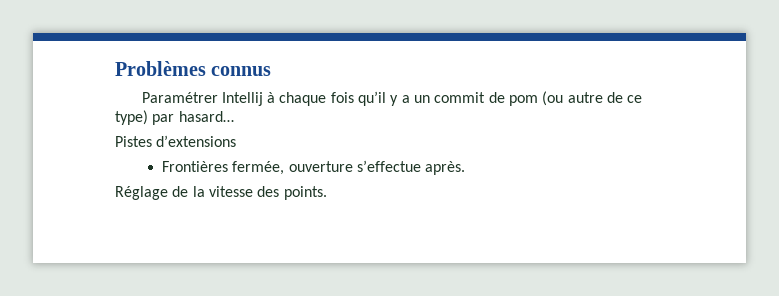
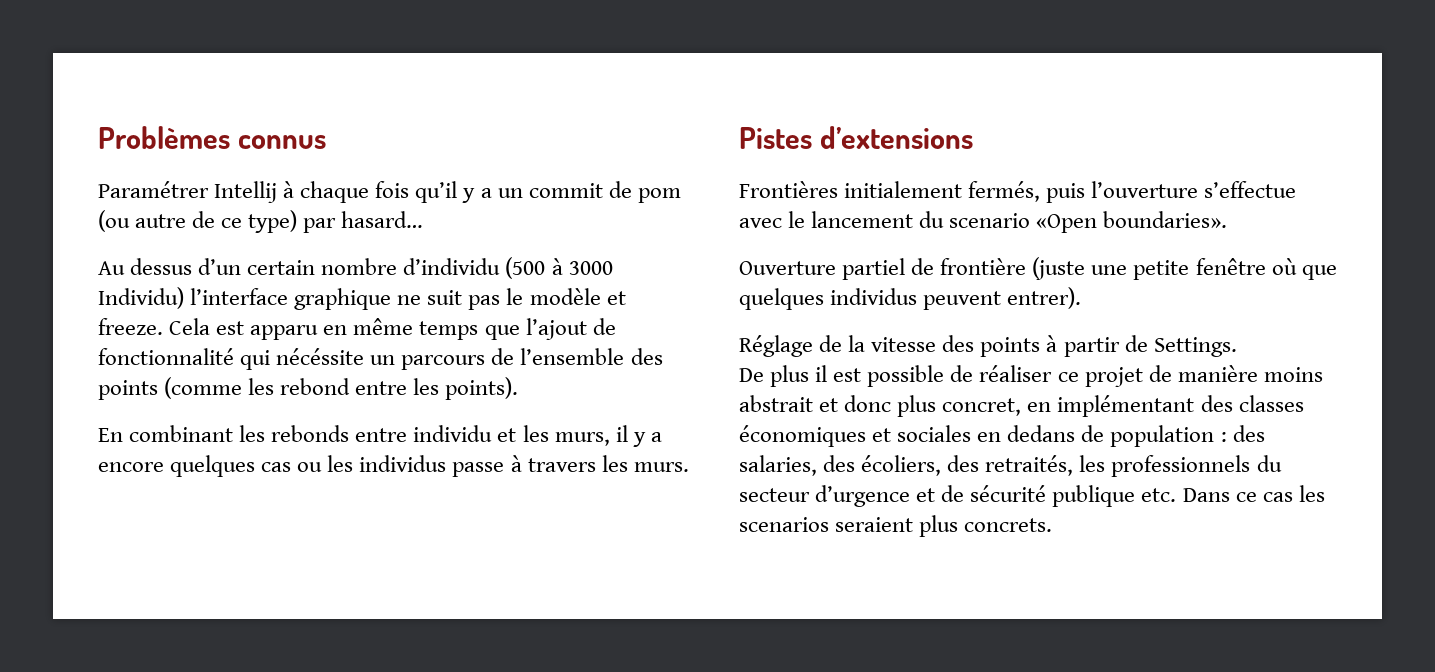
[115,135,237,147] [162,160,466,175] Pistes d’extensions // Frontières fermée, ouverture s’effectue après. -> [98,257,613,279] [98,287,626,310] [98,318,616,340] [98,348,663,370] [98,377,519,400] [98,425,662,447] [98,455,689,477] [739,126,974,149] [739,181,1297,203] [739,211,1228,233] [739,257,1337,280] [739,287,1082,310] Au dessus d’un certain nombre d’individu (500 à 3000 Individu) l’interface graphique ne suit pas le modèle et freeze. Cela est apparu en même temps que l’ajout de fonctionnalité qui nécéssite un parcours de l’ensemble des points (comme les rebond entre les points). // En combinant les rebonds entre individu et les murs, il y a encore quelques cas ou les individus passe à travers les murs. // Pistes d’extensions // Frontières initialement fermés, puis l’ouverture s’effectue avec le lancement du scenario «Open boundaries». // Ouverture partiel de frontière (juste une petite fenêtre où que quelques individus peuvent entrer).
[283,186,327,200] points. -> [980,335,1237,357] [739,365,1323,387] [739,395,1304,417] [739,425,1265,447] [739,455,1282,477] [739,485,1325,507] [739,515,1053,537] points à partir de Settings. // De plus il est possible de réaliser ce projet de manière moins abstrait et donc plus concret, en implémentant des classes économiques et sociales en dedans de population : des salaries, des écoliers, des retraités, les professionnels du secteur d’urgence et de sécurité publique etc. Dans ce cas les scenarios seraient plus concrets.

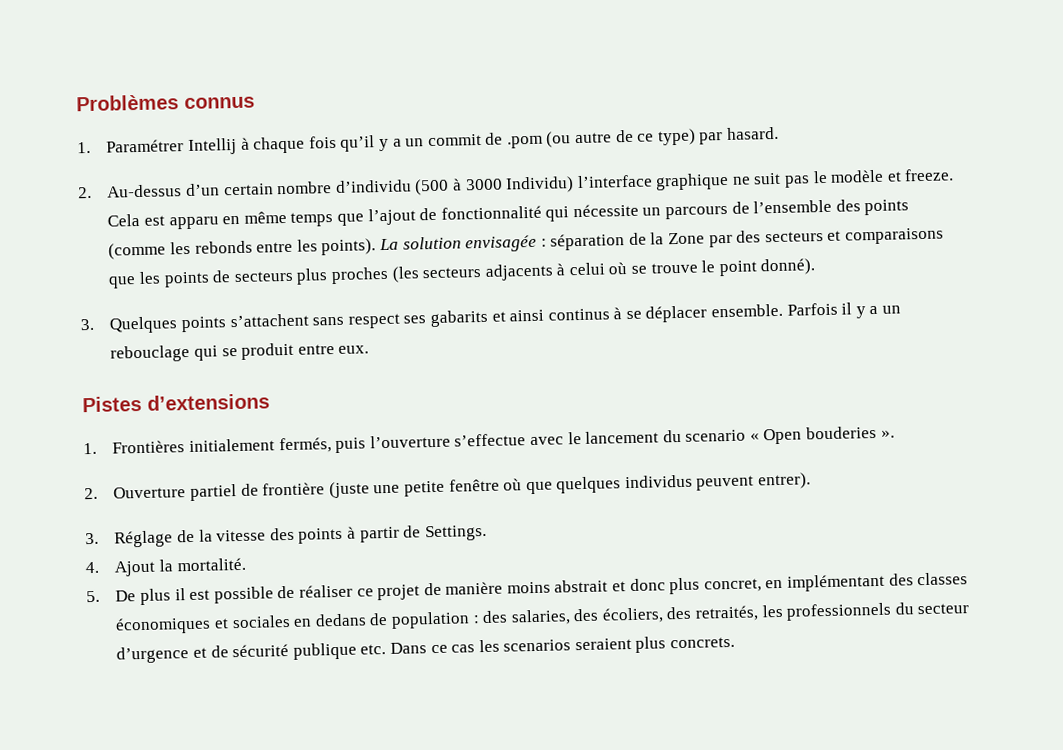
(327, 142) none -> [77,141,91,154] 1.
[637,188,681,203] pom -> [506,135,543,149] .pom
[341,211,424,228] [98,258,193,275] hasard… // Au dessus -> [725,126,779,140] [78,184,183,199] hasard. // 2. Au-dessus
[276,348,365,365] nécéssite -> [572,203,639,218] nécessite
[280,378,351,395] rebond -> [194,240,253,254] rebonds
[98,425,662,447] [98,455,689,477] // En combinant les rebonds entre individu et les murs, il y a encore quelques cas ou les individus passe à travers les murs. -> [378,227,944,253] [108,258,817,289] [80,302,901,334] [110,342,370,363] La solution envisagée : séparation de la Zone par des secteurs et comparaisons que les points de secteurs plus proches (les secteurs adjacents à celui où se trouve le point donné). // 3. Quelques points s’attachent sans respect ses gabarits et ainsi continus à se déplacer ensemble. Parfois il y a un rebouclage qui se produit entre eux.
(974, 137) none -> [83,442,97,455] 1.
[1036,211,1228,233] «Open boundaries». // -> [749,425,895,445] [84,487,98,500] « Open bouderies ». // 2.
(1082, 298) none -> [85,532,99,545] 3.
(1237, 347) none -> [85,557,246,577] [86,590,100,603] 4. Ajout la mortalité. // 5.

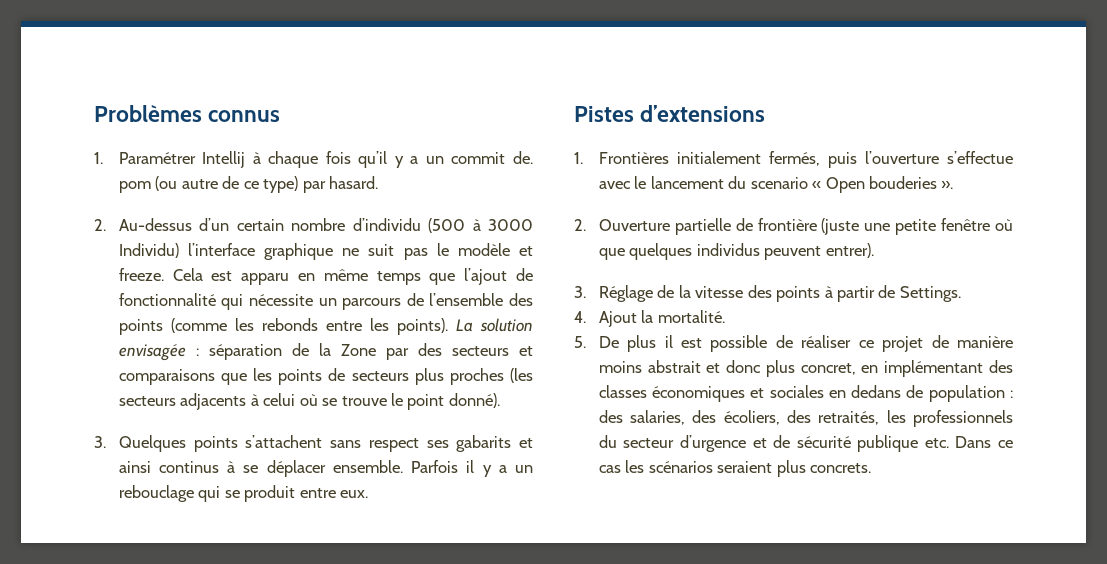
[485,132,543,149] de .pom -> [513,151,533,164] [118,181,151,193] de. pom
[189,484,237,502] partiel -> [674,218,731,235] partielle
[503,639,572,652] scenarios -> [648,461,713,473] scénarios

